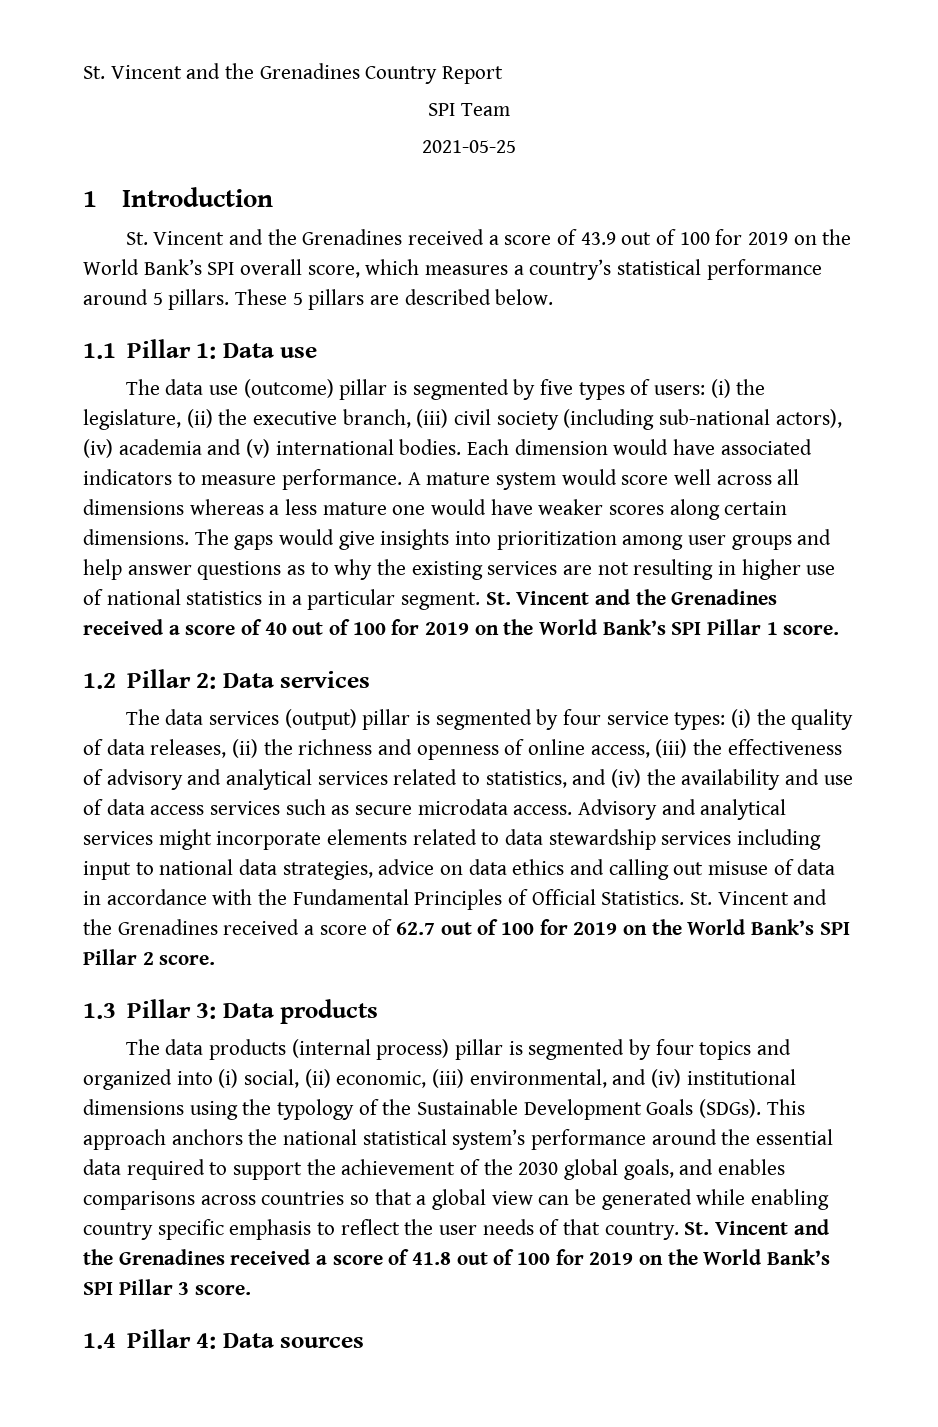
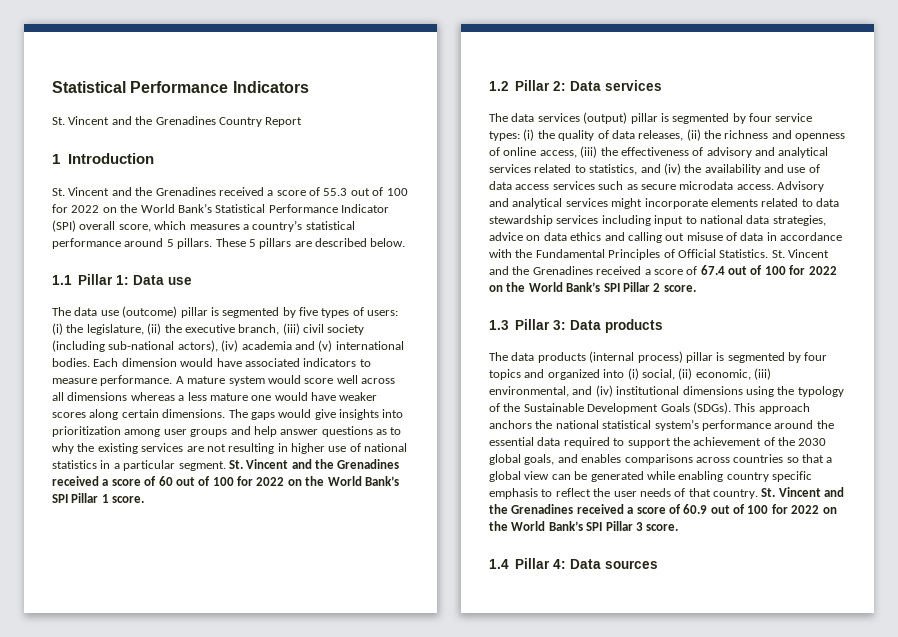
(83, 72) none -> [52,81,309,93] Statistical Performance Indicators //
[428,103,510,116] [422,140,516,153] // SPI Team // 2021-05-25 -> (303, 122) none
[580,229,852,245] [83,259,235,275] 43.9 out of 100 for 2019 on the World Bank’s SPI -> [323,187,408,196] [52,203,389,213] [52,220,76,232] 55.3 out of 100 for 2022 on the World Bank’s Statistical Performance Indicator (SPI)
[264,619,470,635] 40 out of 100 for 2019 -> [158,476,285,486] 60 out of 100 for 2022
[396,919,618,935] 62.7 out of 100 for 2019 -> [700,265,837,275] 67.4 out of 100 for 2022
[412,1249,634,1265] 41.8 out of 100 for 2019 -> [683,504,820,514] 60.9 out of 100 for 2022

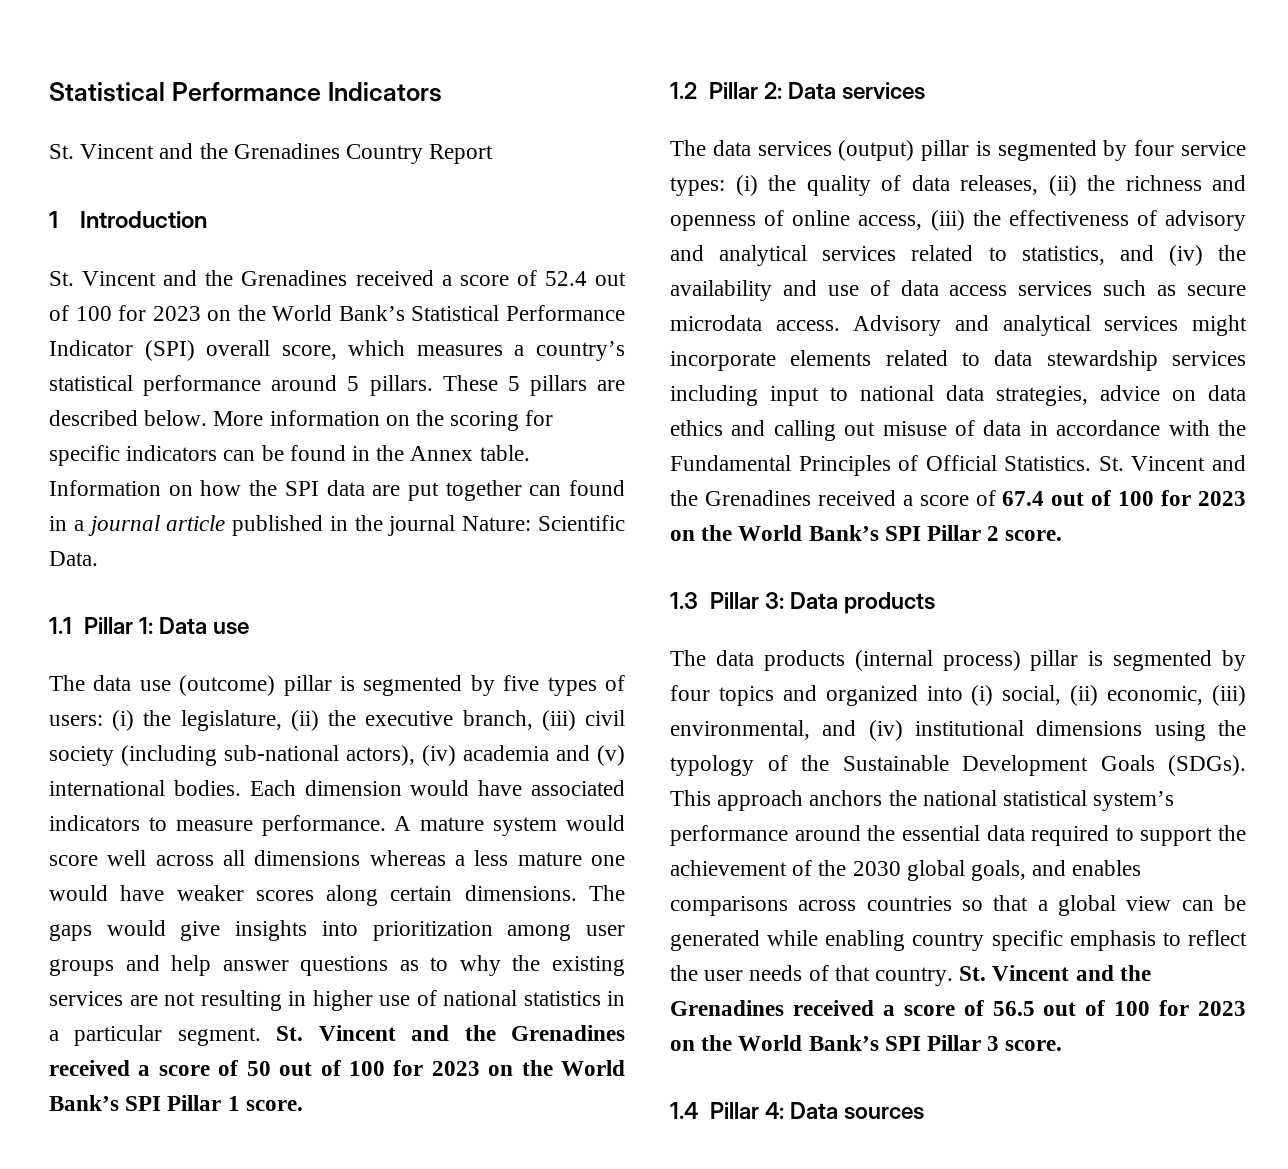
[323,187,408,196] [52,204,100,213] 55.3 out of 100 for 2022 -> [544,271,627,286] [49,305,201,321] 52.4 out of 100 for 2023
(406, 242) none -> [213,410,554,431] [49,445,530,466] [49,480,625,501] [49,515,625,536] [49,551,98,566] More information on the scoring for specific indicators can be found in the Annex table. Information on how the SPI data are put together can found in a journal article published in the journal Nature: Scientific Data.
[158,476,285,486] 60 out of 100 for 2022 -> [246,1060,480,1076] 50 out of 100 for 2023
[808,266,837,275] 2022 -> [1197,491,1246,506] 2023
[683,504,820,514] 60.9 out of 100 for 2022 -> [992,1000,1246,1016] 56.5 out of 100 for 2023

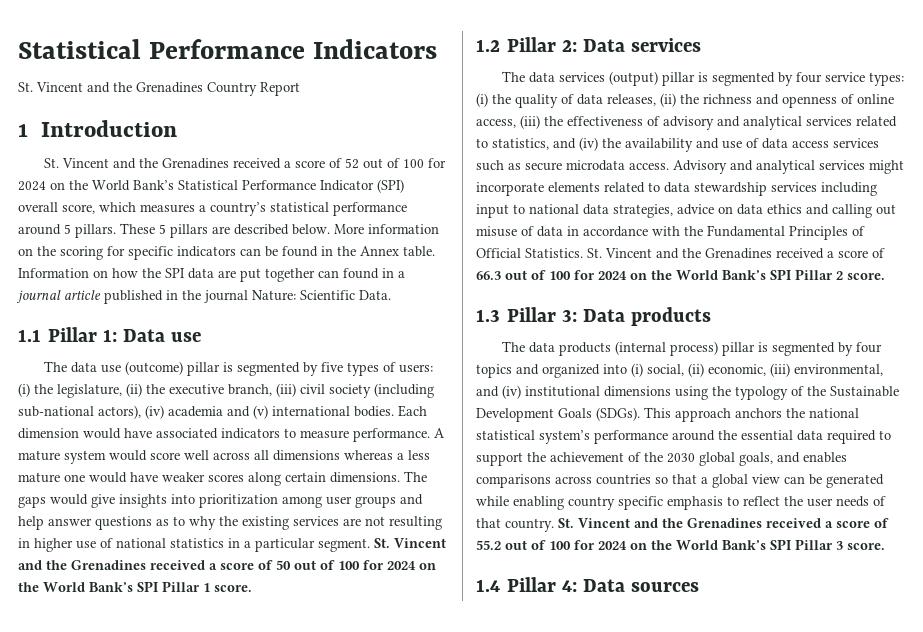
[544,271,627,286] [49,305,201,321] 52.4 out of 100 for 2023 -> [344,158,446,169] [18,181,46,191] 52 out of 100 for 2024
[431,1061,480,1076] 2023 -> [387,561,416,570] 2024
[1002,490,1246,506] 67.4 out of 100 for 2023 -> [476,270,627,280] 66.3 out of 100 for 2024
[992,1000,1246,1016] 56.5 out of 100 for 2023 -> [476,540,627,550] 55.2 out of 100 for 2024

